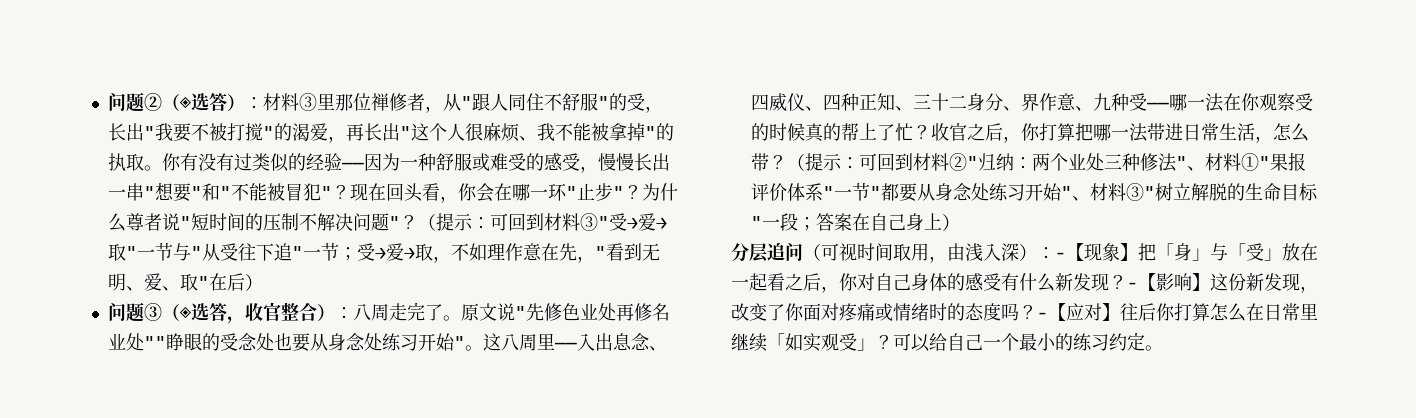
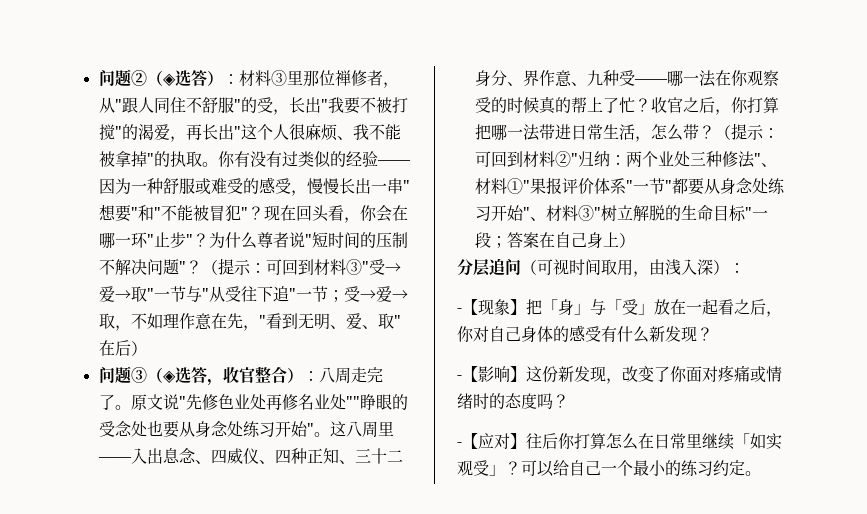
(1055, 253) none -> (745, 268) //
(1127, 282) none -> (713, 334) //
(1037, 312) none -> (569, 401) //

